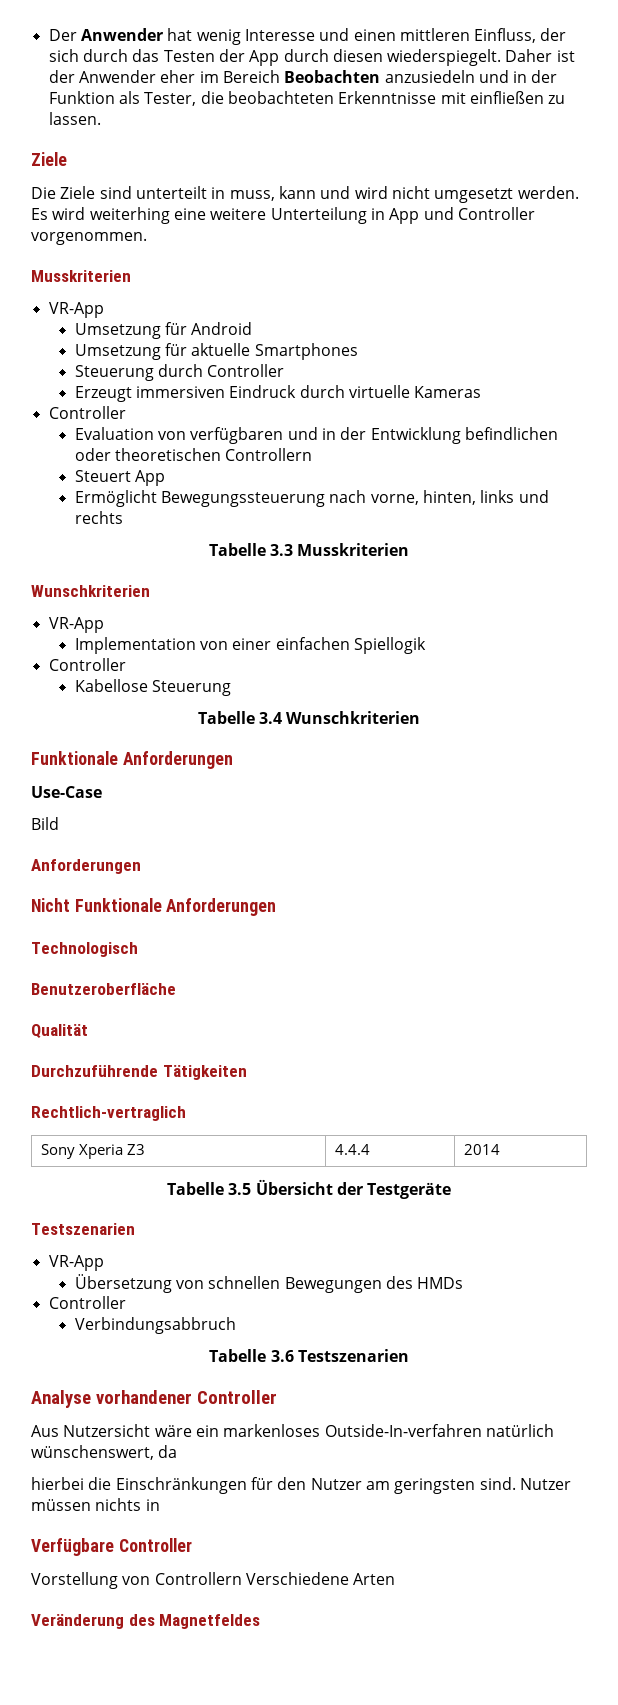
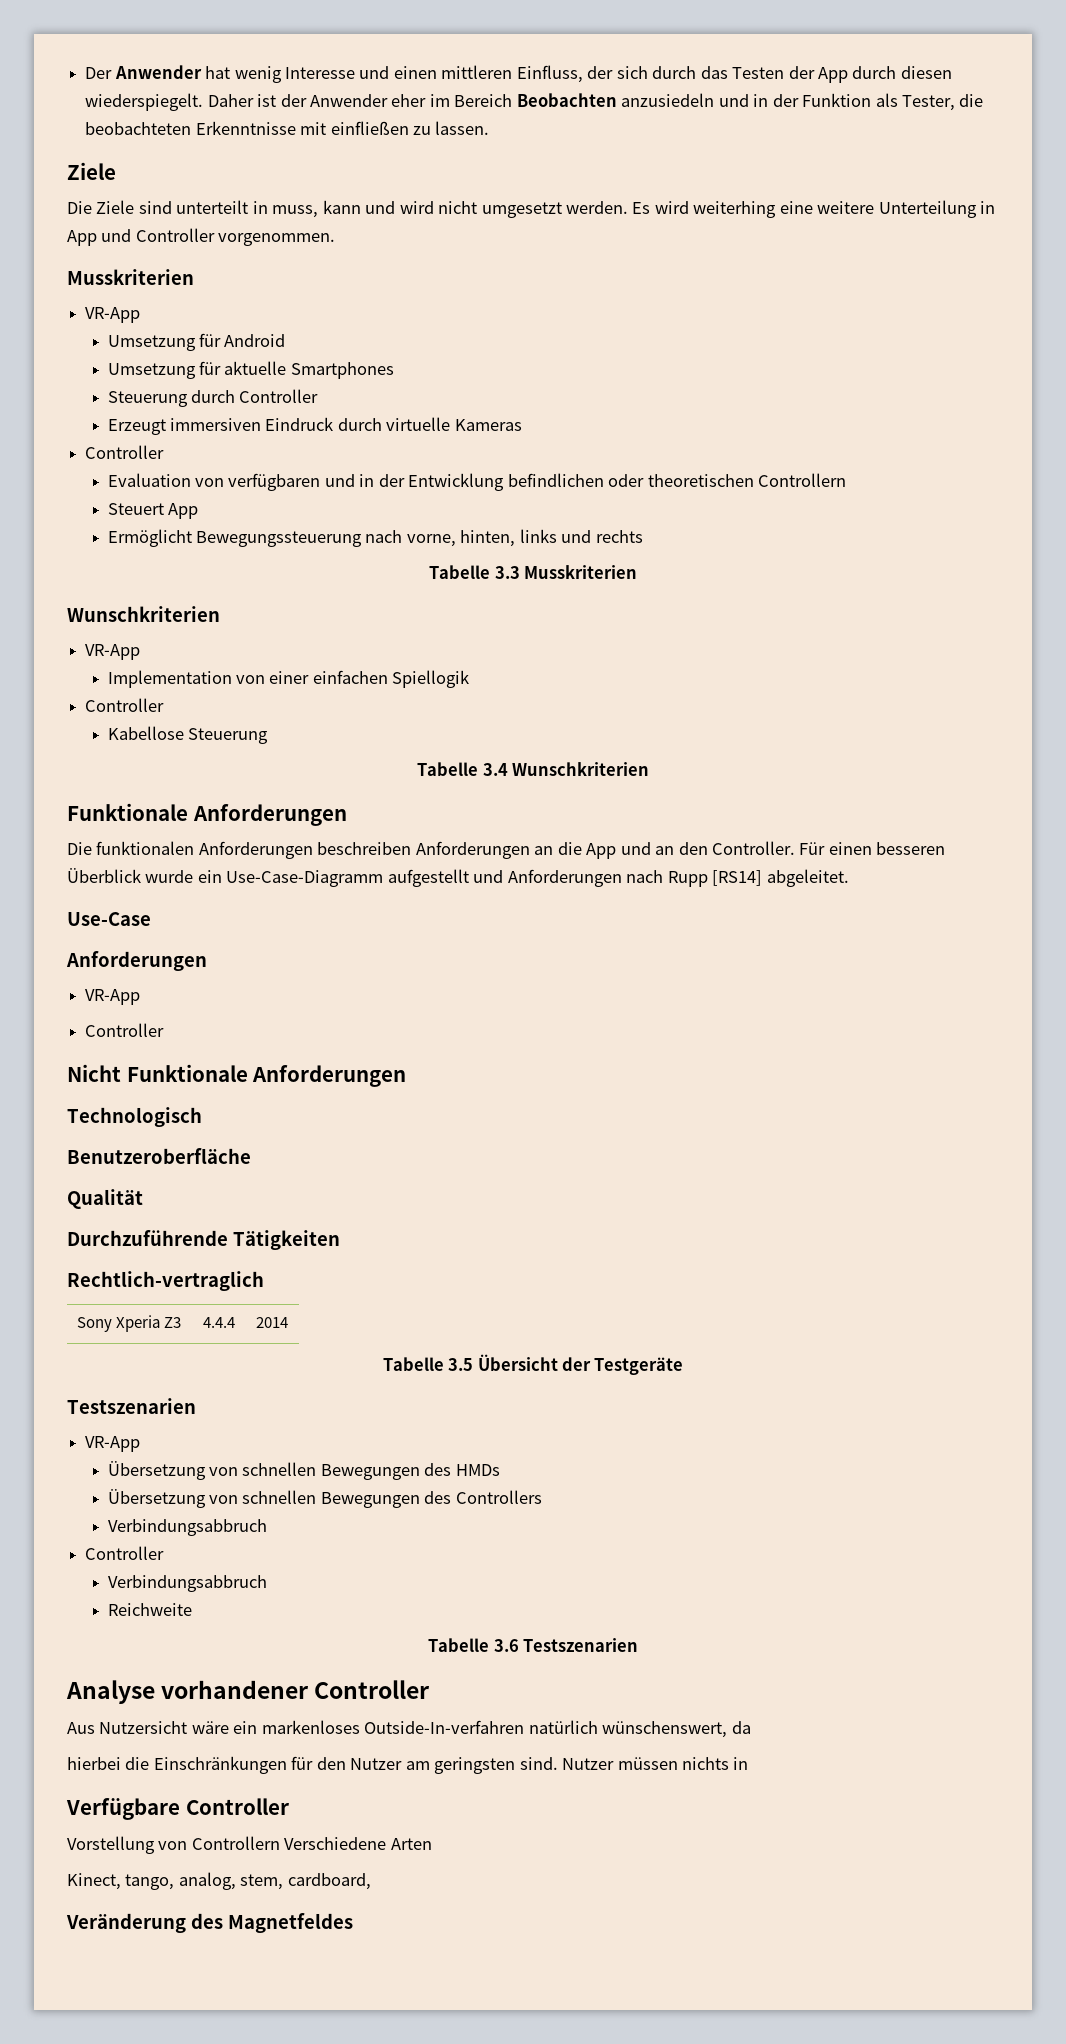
[31,786,102,798] [31,817,59,830] [31,859,141,874] Use-Case // Bild // Anforderungen -> [67,841,946,859] [67,868,849,887] [67,912,151,926] [66,951,207,971] [85,989,141,1005] [85,1023,165,1037] Die funktionalen Anforderungen beschreiben Anforderungen an die App und an den Controller. Für einen besseren Überblick wurde ein Use-Case-Diagramm aufgestellt und Anforderungen nach Rupp [RS14] abgeleitet. // Use-Case // Anforderungen // VR-App // Controller
(464, 1283) none -> [107,1489,542,1508] [107,1519,267,1536] // Übersetzung von schnellen Bewegungen des Controllers // Verbindungsabbruch
(236, 1325) none -> [107,1603,192,1616] // Reichweite
(396, 1579) none -> [67,1872,371,1890] // Kinect, tango, analog, stem, cardboard,

